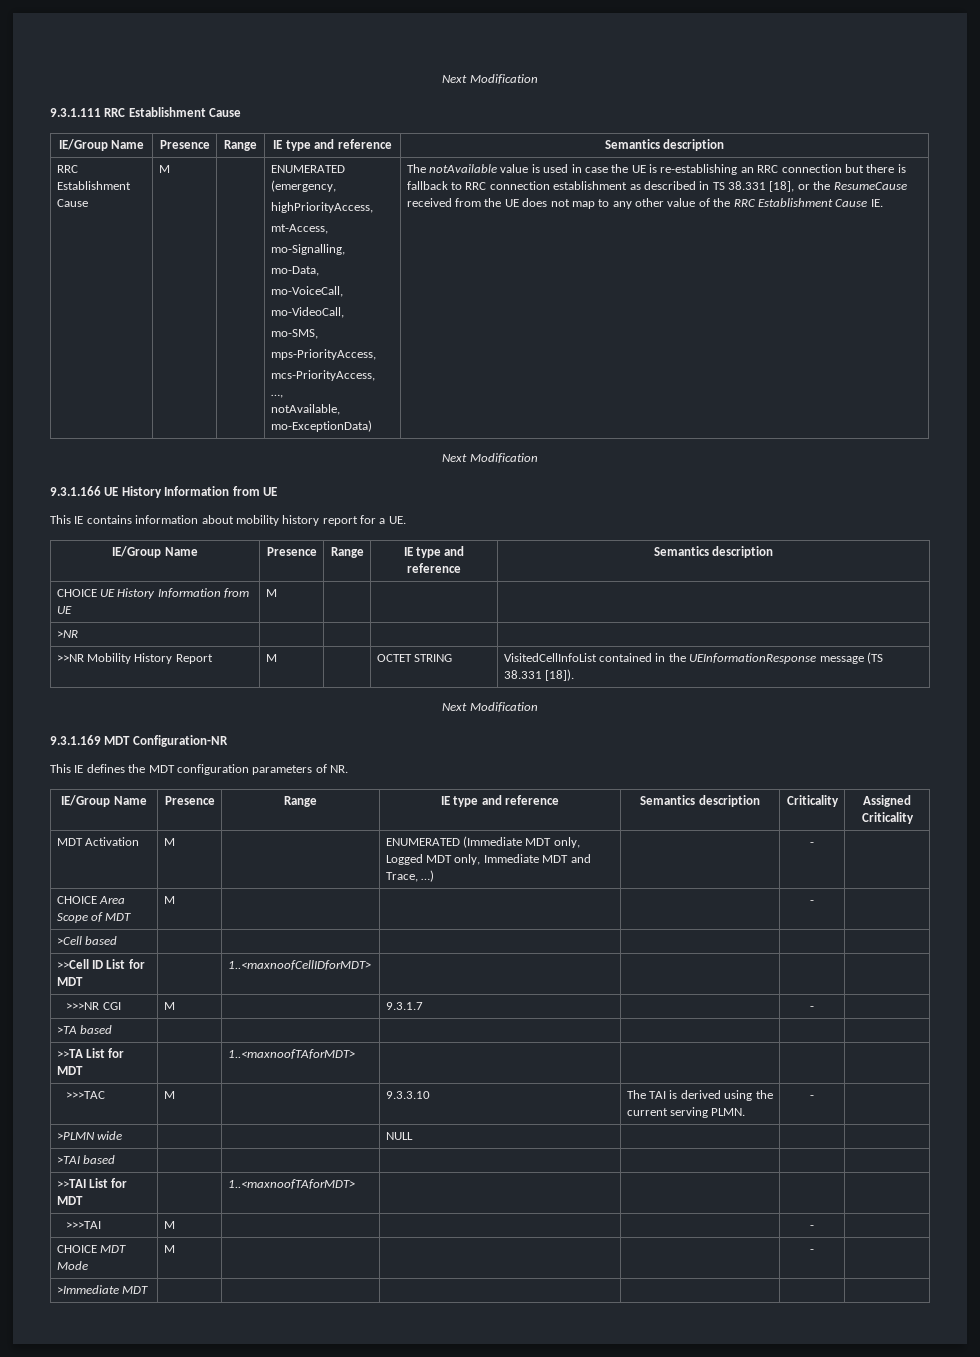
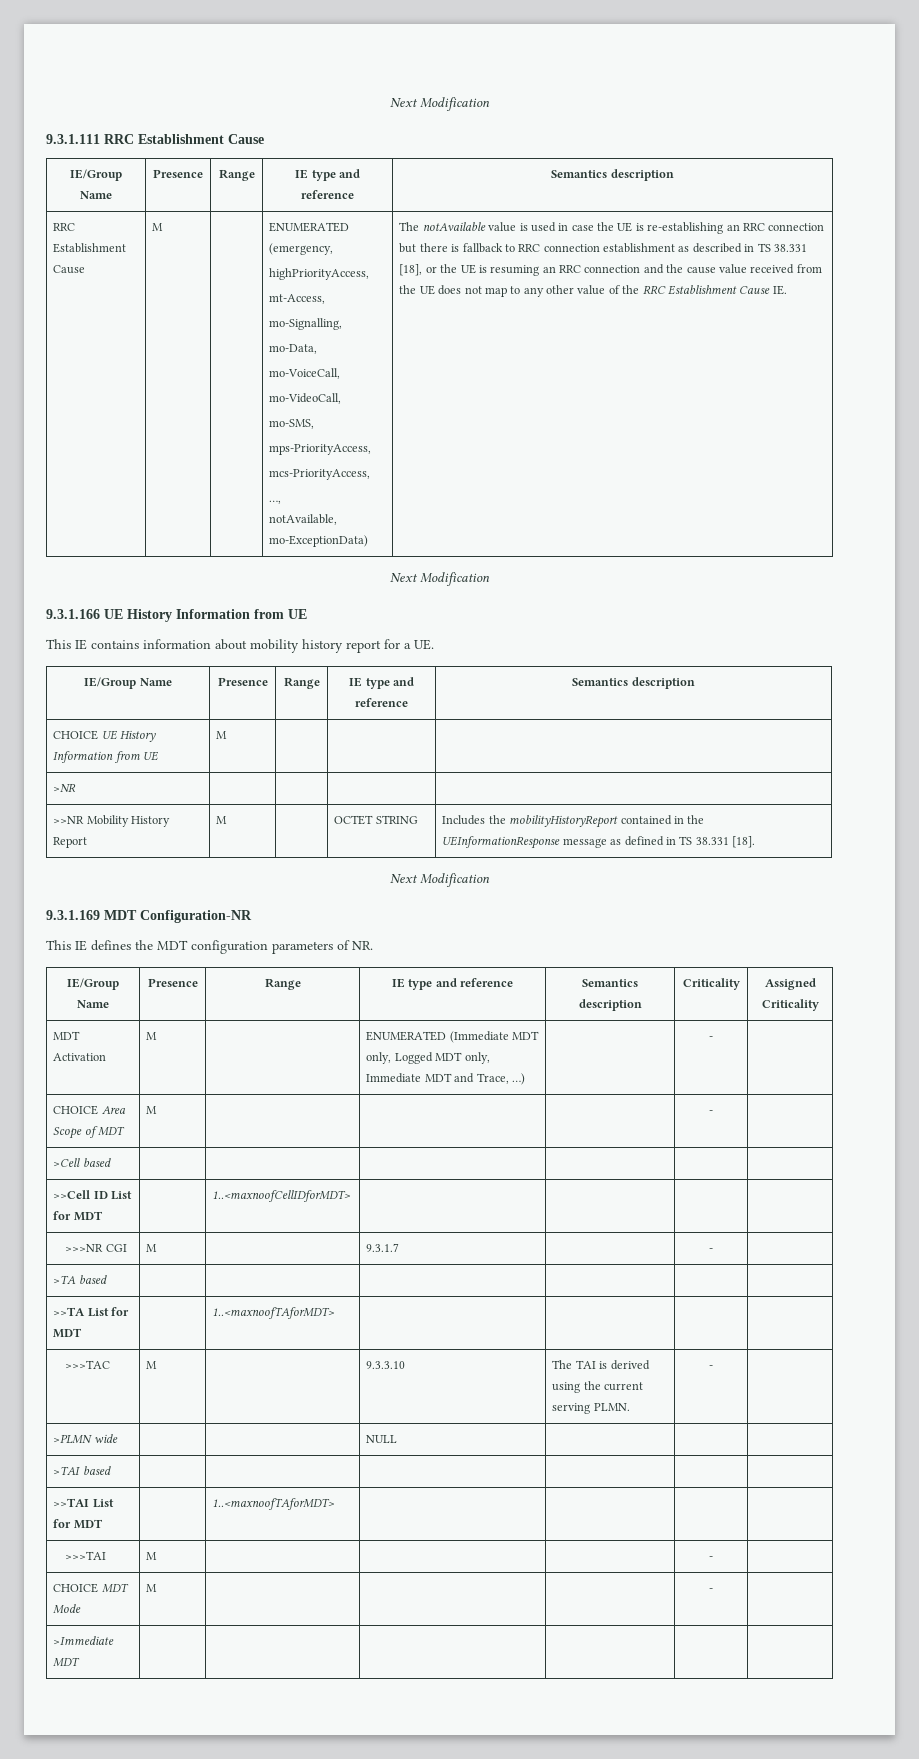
[833,182,907,190] ResumeCause -> [460,264,747,276] UE is resuming an RRC connection and the cause value
[503,653,597,662] VisitedCellInfoList -> [442,815,619,828] Includes the mobilityHistoryReport
[866,652,883,664] [503,669,575,681] (TS 38.331 [18]). -> [610,836,756,848] as defined in TS 38.331 [18].

